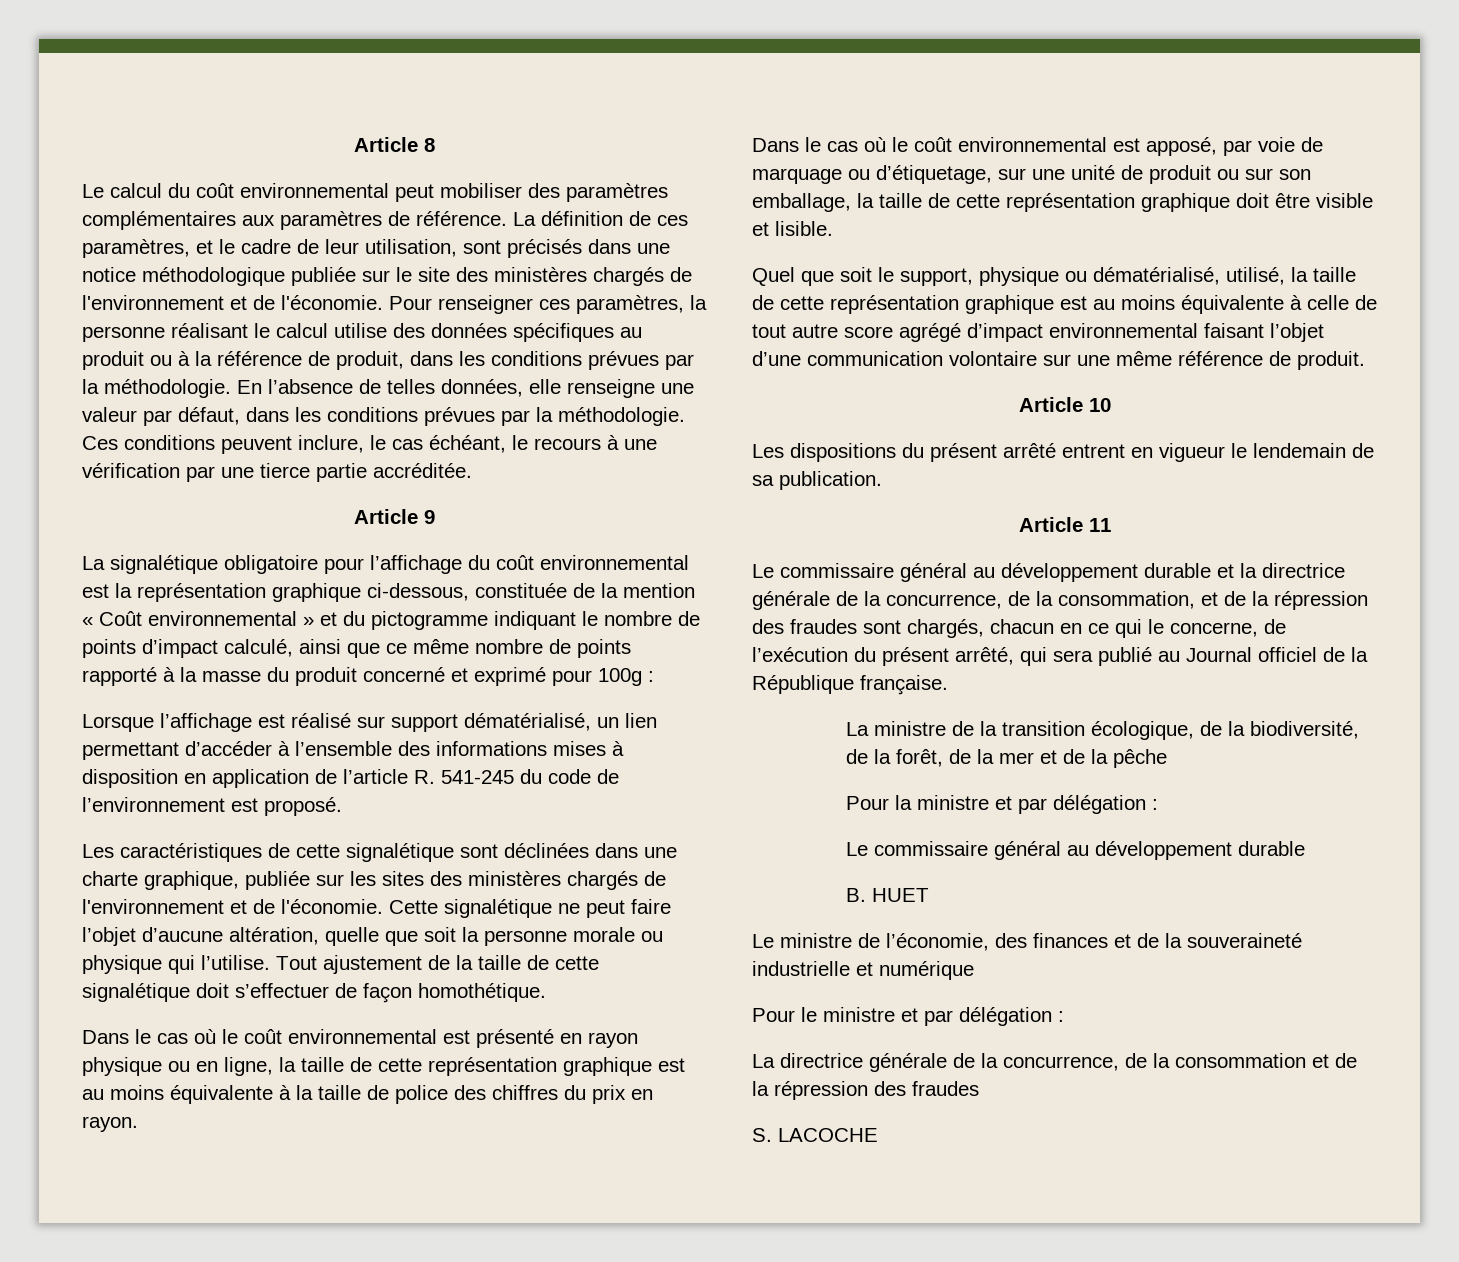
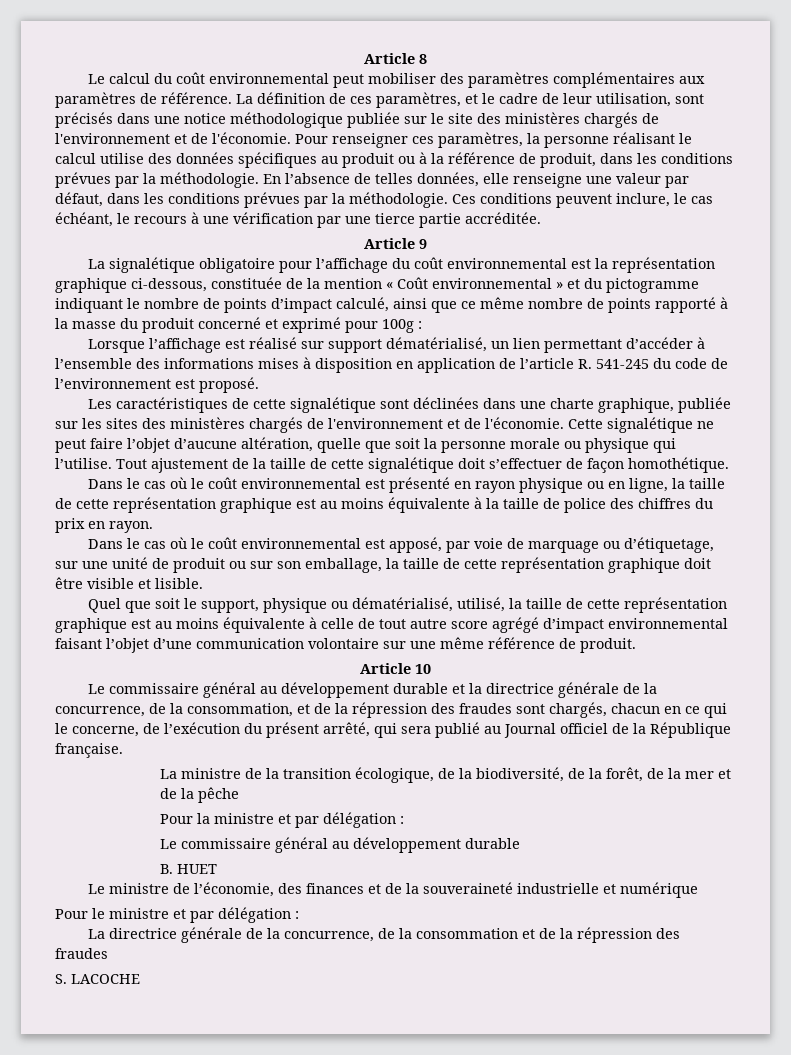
[752,443,1374,462] [752,471,882,490] [1018,517,1111,532] // Les dispositions du présent arrêté entrent en vigueur le lendemain de sa publication. // Article 11 -> (431, 669) none

